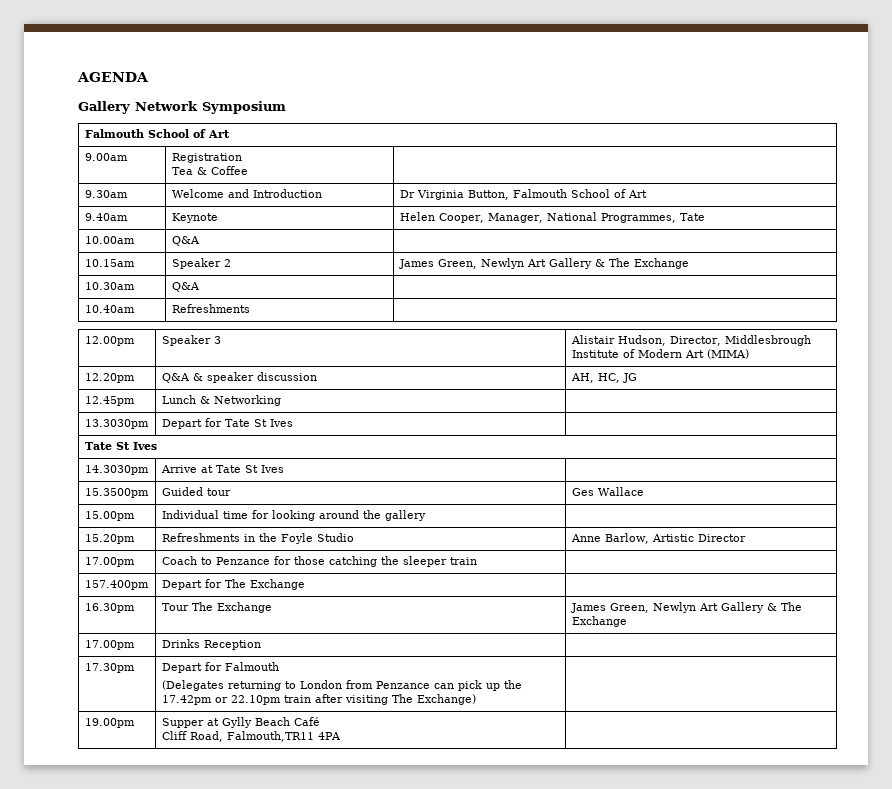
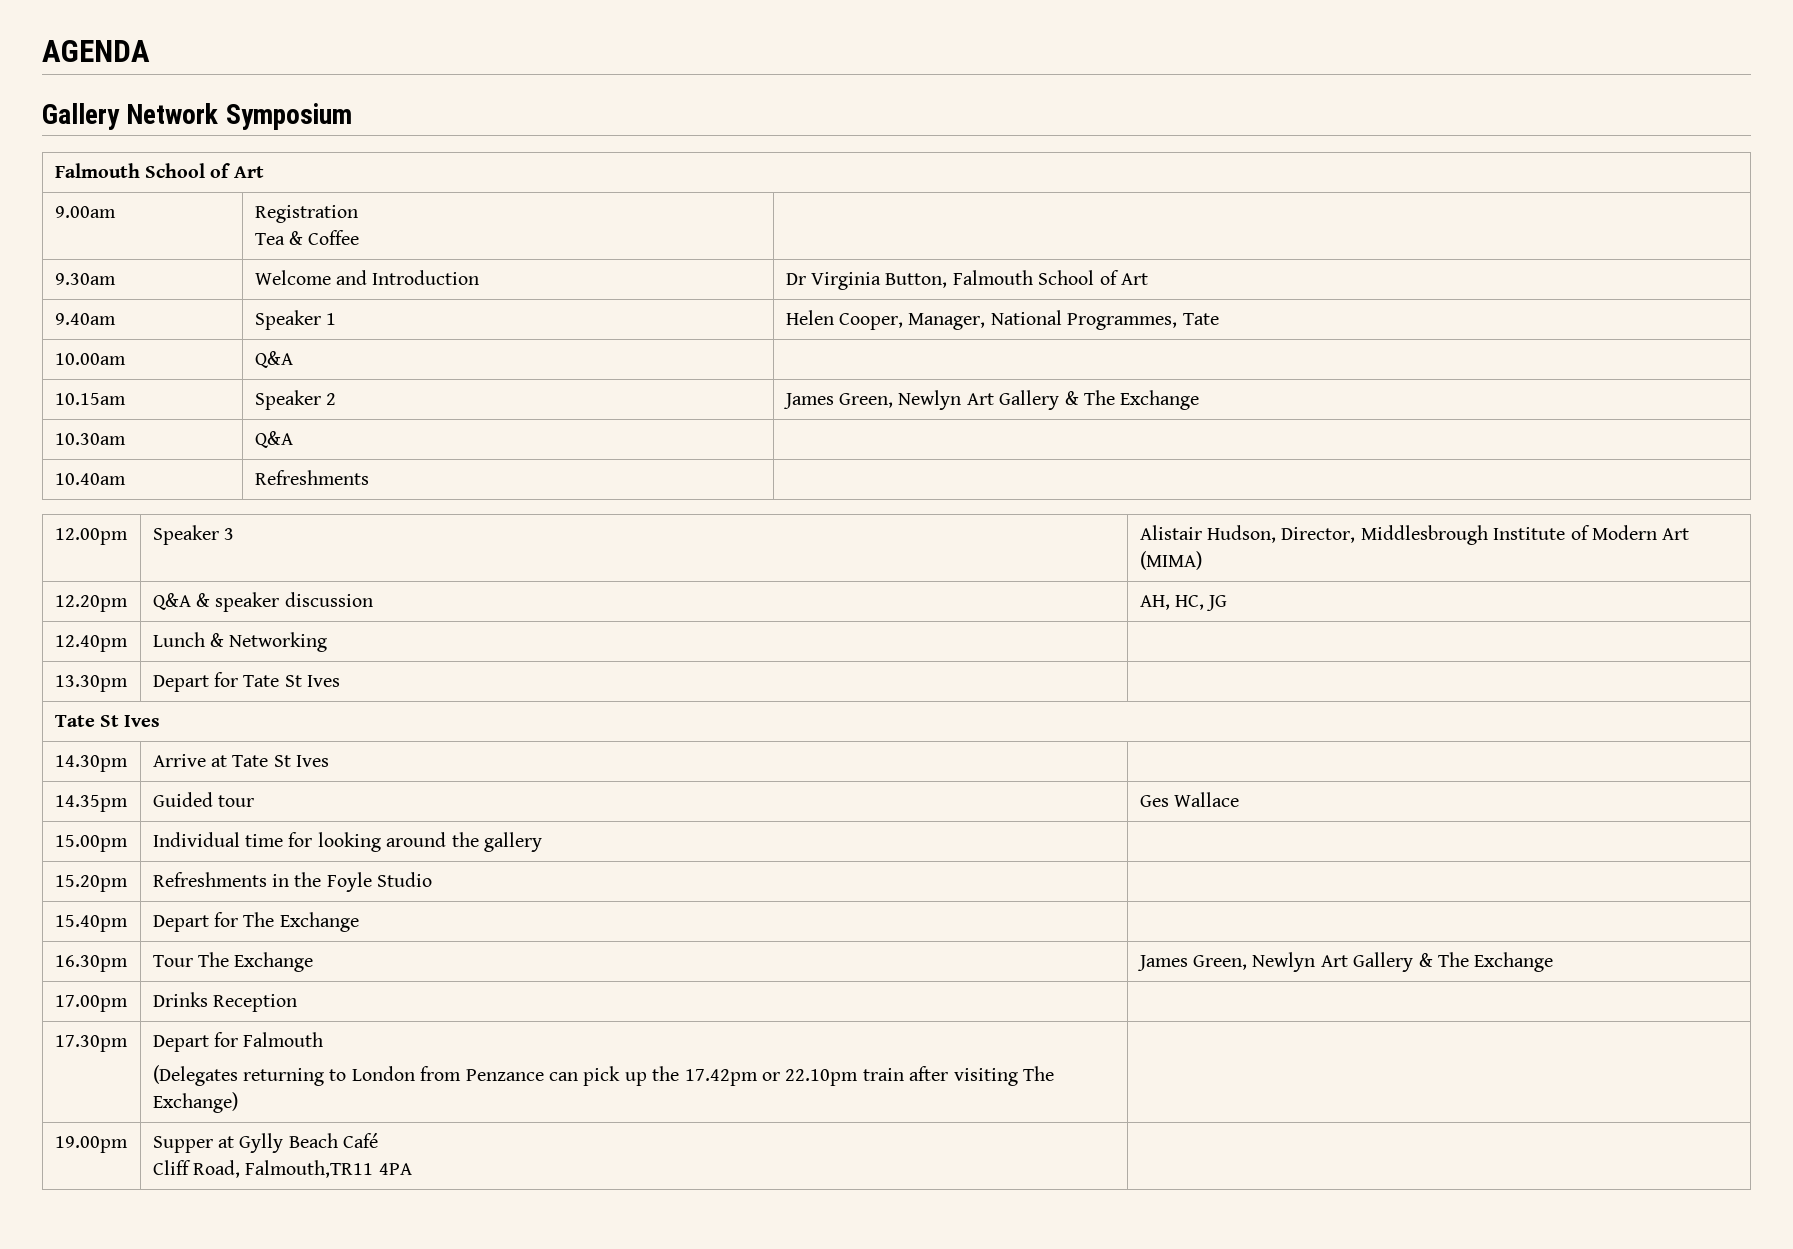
[171,213,218,223] Keynote -> [254,310,336,330] Speaker 1
[84,396,135,406] 12.45pm -> [54,635,128,652] 12.40pm
[84,419,149,429] 13.3030pm -> [54,675,128,692] 13.30pm
[84,465,149,475] 14.3030pm -> [54,755,128,772] 14.30pm
[84,488,149,498] 15.3500pm -> [54,795,128,812] 14.35pm
[570,533,746,544] [84,557,135,567] [161,556,477,567] [84,580,149,590] Anne Barlow, Artistic Director // 17.00pm | Coach to Penzance for those catching the sleeper train | // 157.400pm -> [54,915,128,932] // 15.40pm

